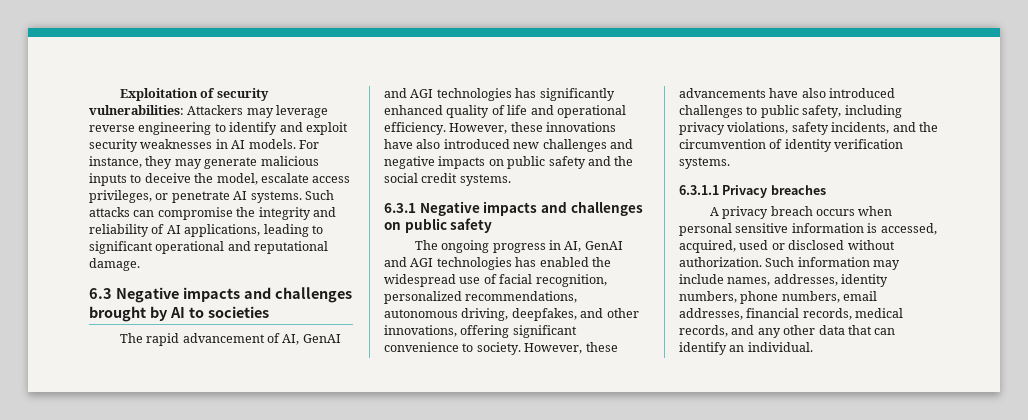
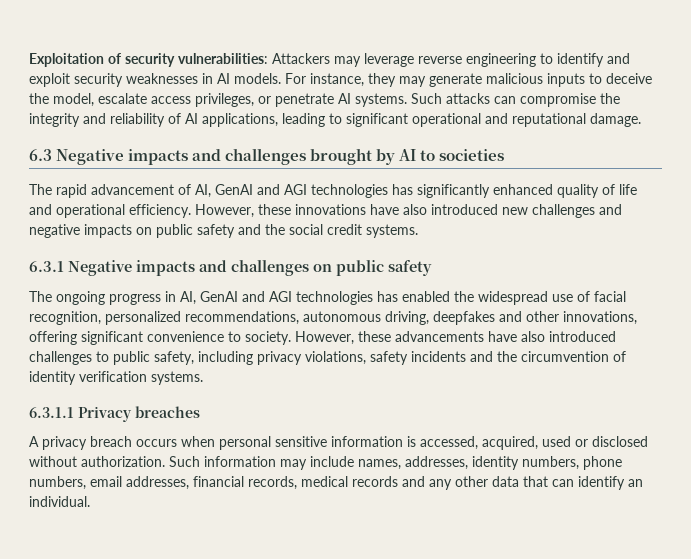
[511,308,577,321] deepfakes, -> [433,311,495,325] deepfakes
[831,122,890,134] incidents, -> [411,351,466,362] incidents
[679,325,728,337] records, -> [352,476,398,487] records

